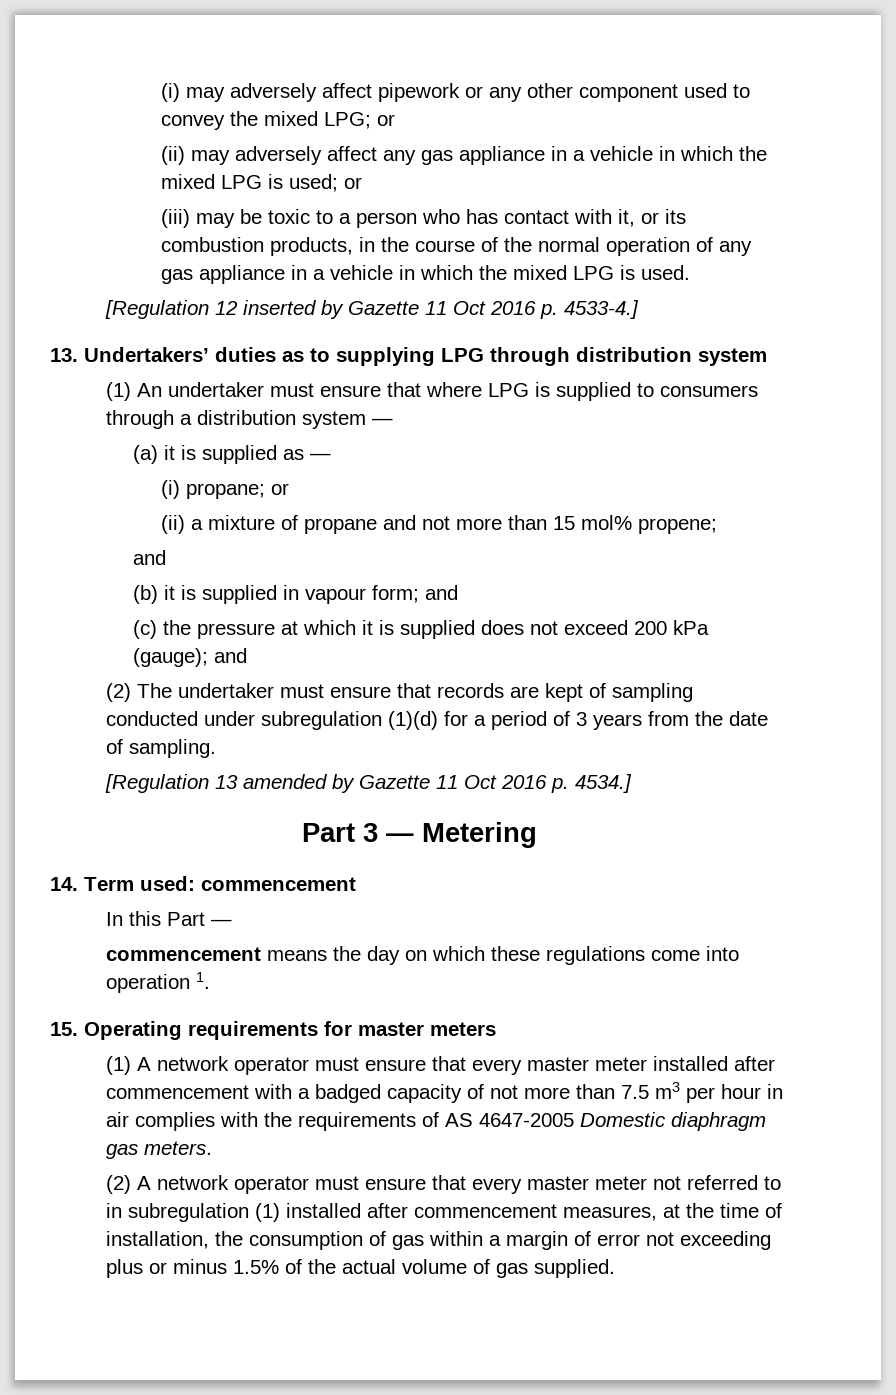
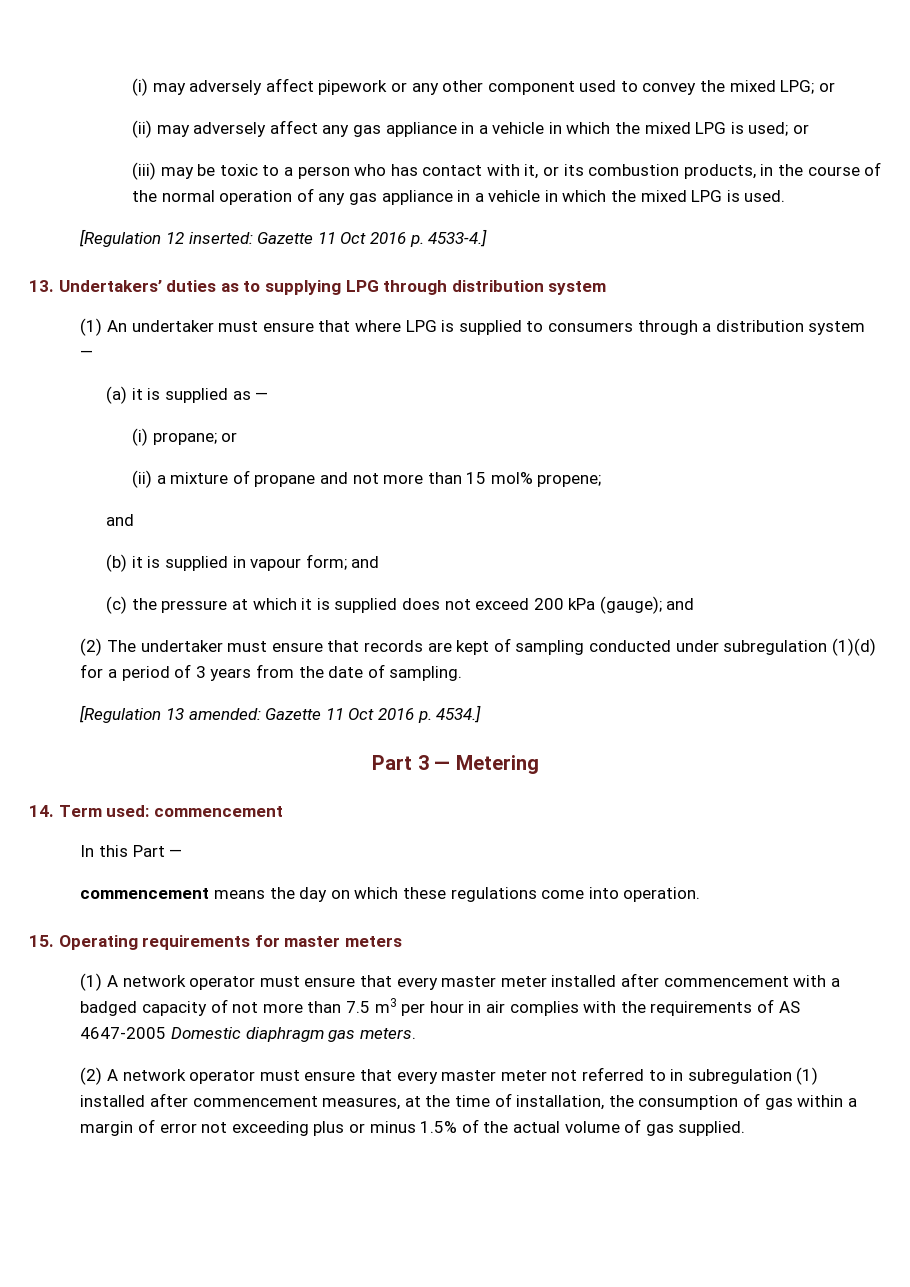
[242,300,344,319] inserted by -> [188,232,253,244] inserted:
[242,774,355,793] amended by -> [188,708,261,720] amended:
[105,972,210,993] operation 1. -> [623,887,701,902] operation.

